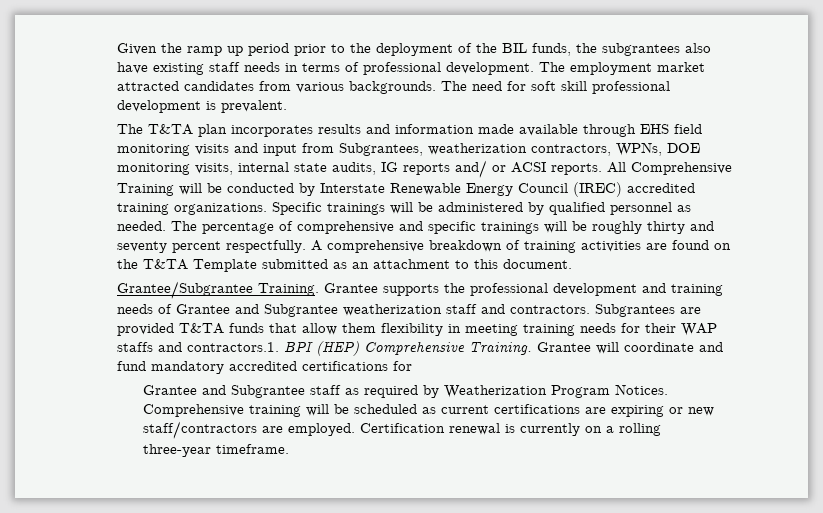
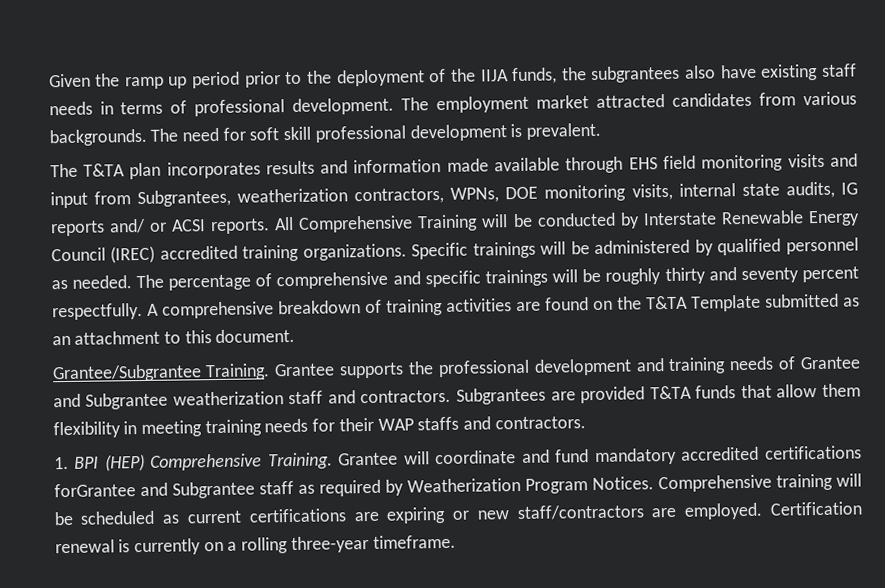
[501,43,527,53] BIL -> [480,69,509,82] IIJA
[186,342,279,352] contractors.1. -> [494,416,586,430] [53,456,69,470] contractors. // 1.
[392,361,412,371] [143,385,198,395] for // Grantee -> [53,483,136,498] forGrantee

